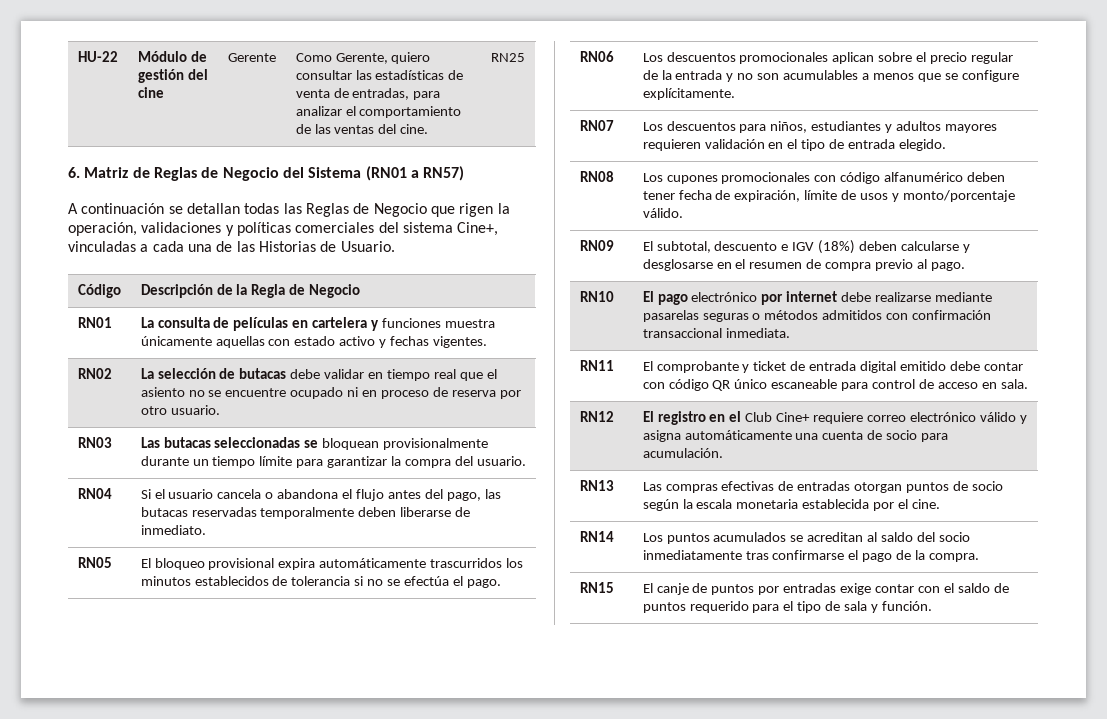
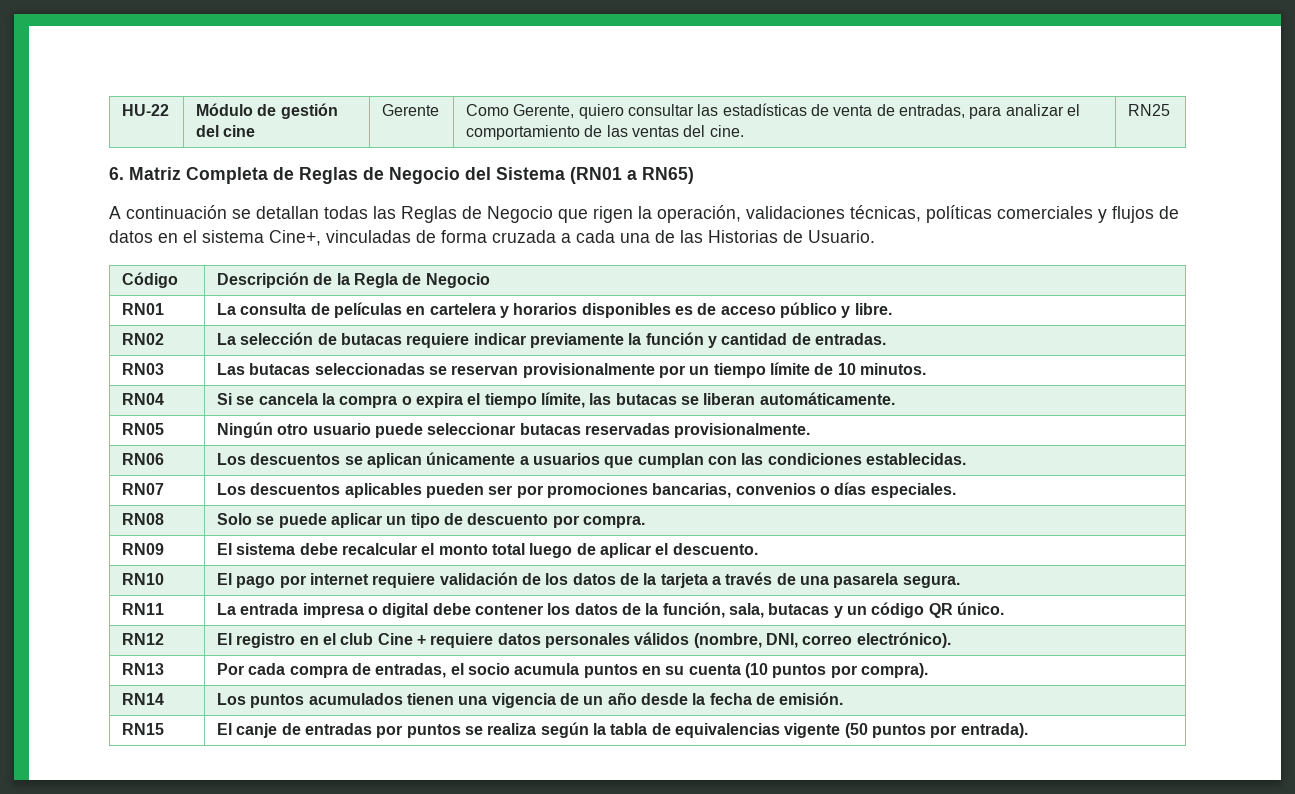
(129, 172) none -> [186,167,268,184] Completa
[423,166,465,181] RN57) -> [642,167,694,184] RN65)
[225,225,234,236] y -> [850,205,921,222] técnicas,
[378,222,499,236] [68,241,136,252] del sistema Cine+, vinculadas -> [1098,206,1179,223] [109,230,556,246] y flujos de datos en el sistema Cine+, vinculadas de forma cruzada
[381,318,495,328] [140,336,487,348] funciones muestra únicamente aquellas con estado activo y fechas vigentes. -> [513,302,892,318] horarios disponibles es de acceso público y libre.
[290,369,497,381] [140,387,521,399] [140,405,220,415] debe validar en tiempo real que el asiento no se encuentre ocupado ni en proceso de reserva por otro usuario. -> [406,332,886,348] requiere indicar previamente la función y cantidad de entradas.
[322,438,489,450] [140,456,526,468] [77,488,112,499] [140,489,501,501] [140,507,471,519] [140,525,206,535] [77,557,112,568] [140,558,524,570] [140,576,501,588] [579,51,614,62] [642,52,1013,64] [642,70,1019,82] [642,88,735,100] [579,120,614,131] [642,121,997,133] [642,139,946,151] [579,171,614,182] [642,172,1006,184] [642,190,1015,202] [642,208,683,218] [579,240,614,251] [642,240,970,254] [642,259,965,271] bloquean provisionalmente durante un tiempo límite para garantizar la compra del usuario. // RN04 | Si el usuario cancela o abandona el flujo antes del pago, las butacas reservadas temporalmente deben liberarse de inmediato. // RN05 | El bloqueo provisional expira automáticamente trascurridos los minutos establecidos de tolerancia si no se efectúa el pago. // RN06 | Los descuentos promocionales aplican sobre el precio regular de la entrada y no son acumulables a menos que se configure explícitamente. // RN07 | Los descuentos para niños, estudiantes y adultos mayores requieren validación en el tipo de entrada elegido. // RN08 | Los cupones promocionales con código alfanumérico deben tener fecha de expiración, límite de usos y monto/porcentaje válido. // RN09 | El subtotal, descuento e IGV (18%) deben calcularse y desglosarse en el resumen de compra previo al pago. -> [451,362,926,378] [122,393,165,405] [217,392,895,408] [122,423,165,435] [217,422,811,438] [122,453,165,465] [217,452,966,468] [122,483,165,495] [217,482,956,498] [122,513,165,525] [217,513,646,528] [122,543,165,555] [217,543,758,558] reservan provisionalmente por un tiempo límite de 10 minutos. // RN04 | Si se cancela la compra o expira el tiempo límite, las butacas se liberan automáticamente. // RN05 | Ningún otro usuario puede seleccionar butacas reservadas provisionalmente. // RN06 | Los descuentos se aplican únicamente a usuarios que cumplan con las condiciones establecidas. // RN07 | Los descuentos aplicables pueden ser por promociones bancarias, convenios o días especiales. // RN08 | Solo se puede aplicar un tipo de descuento por compra. // RN09 | El sistema debe recalcular el monto total luego de aplicar el descuento.
[691,292,758,302] electrónico -> (276, 582) none
[841,292,992,302] [642,310,992,322] [642,328,790,338] [579,360,614,371] [642,361,1023,373] [642,379,1028,391] debe realizarse mediante pasarelas seguras o métodos admitidos con confirmación transaccional inmediata. // RN11 | El comprobante y ticket de entrada digital emitido debe contar con código QR único escaneable para control de acceso en sala. -> [372,572,960,588] [122,603,165,615] [217,602,1004,618] requiere validación de los datos de la tarjeta a través de una pasarela segura. // RN11 | La entrada impresa o digital debe contener los datos de la función, sala, butacas y un código QR único.
[745,412,1027,424] [642,430,949,442] [642,448,723,458] [579,480,614,491] [642,481,1003,493] [642,499,940,511] [579,531,614,542] [642,532,970,544] [642,550,979,562] [579,582,614,593] [642,583,1009,595] [642,601,932,613] Club Cine+ requiere correo electrónico válido y asigna automáticamente una cuenta de socio para acumulación. // RN13 | Las compras efectivas de entradas otorgan puntos de socio según la escala monetaria establecida por el cine. // RN14 | Los puntos acumulados se acreditan al saldo del socio inmediatamente tras confirmarse el pago de la compra. // RN15 | El canje de puntos por entradas exige contar con el saldo de puntos requerido para el tipo de sala y función. -> [340,632,951,648] [122,663,165,675] [217,663,928,678] [122,693,165,705] [217,692,844,708] [122,723,165,735] [217,722,1028,738] club Cine + requiere datos personales válidos (nombre, DNI, correo electrónico). // RN13 | Por cada compra de entradas, el socio acumula puntos en su cuenta (10 puntos por compra). // RN14 | Los puntos acumulados tienen una vigencia de un año desde la fecha de emisión. // RN15 | El canje de entradas por puntos se realiza según la tabla de equivalencias vigente (50 puntos por entrada).

